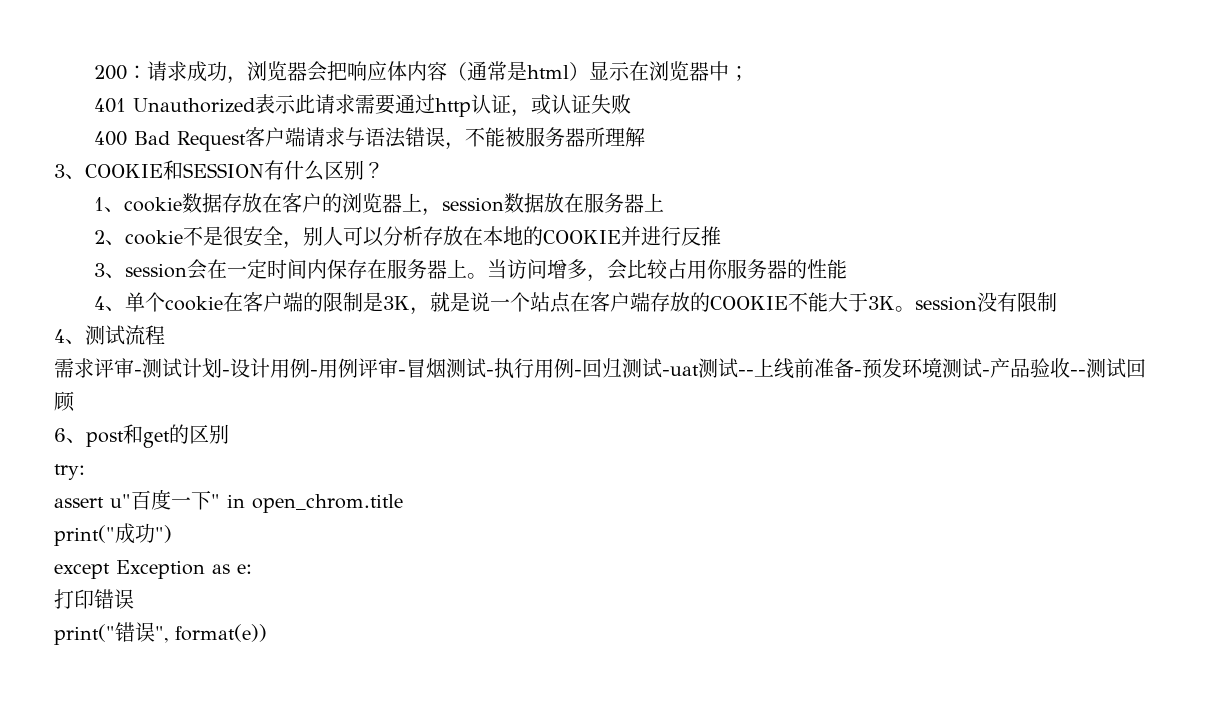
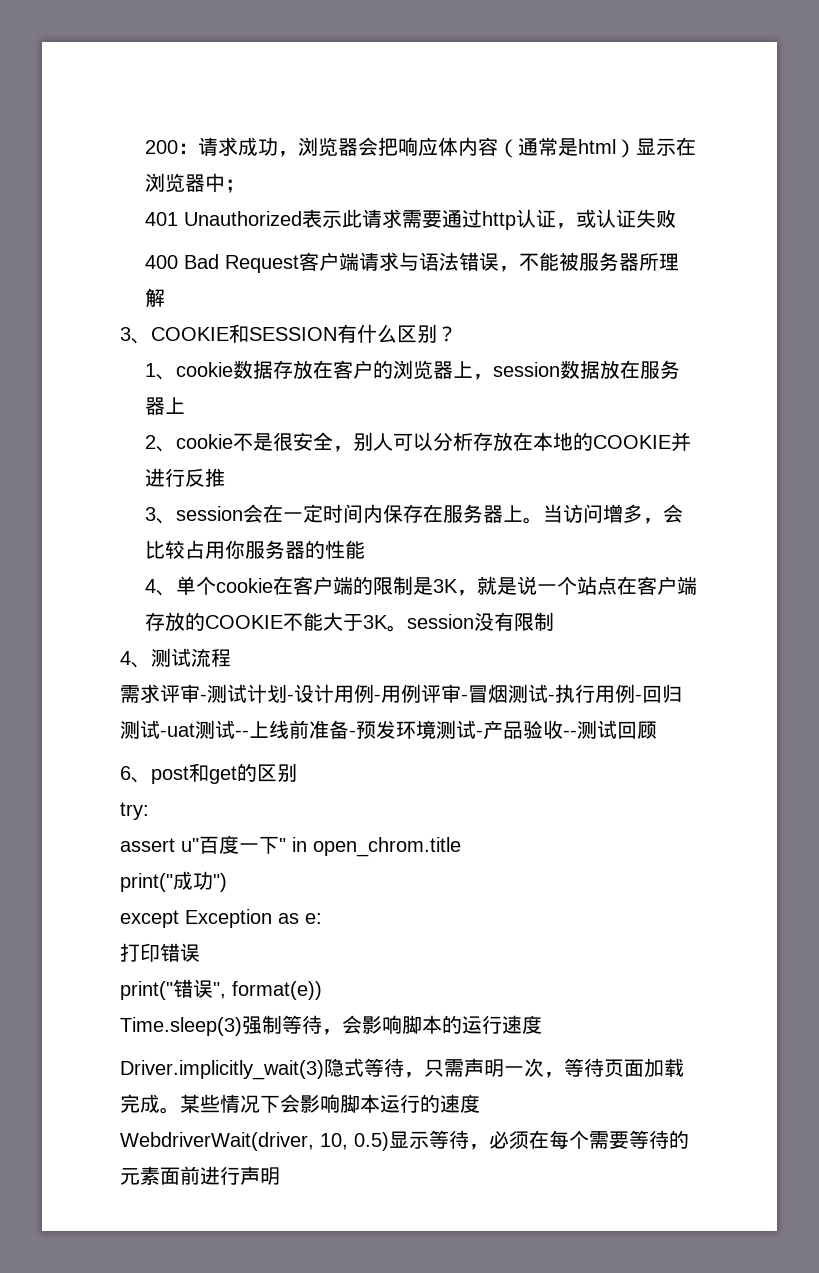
(267, 633) none -> [120,1015,542,1036] [120,1058,684,1080] [120,1094,480,1114] [120,1130,689,1151] [120,1166,280,1185] // Time.sleep(3)强制等待，会影响脚本的运行速度 // Driver.implicitly_wait(3)隐式等待，只需声明一次，等待页面加载完成。某些情况下会影响脚本运行的速度 // WebdriverWait(driver, 10, 0.5)显示等待，必须在每个需要等待的元素面前进行声明

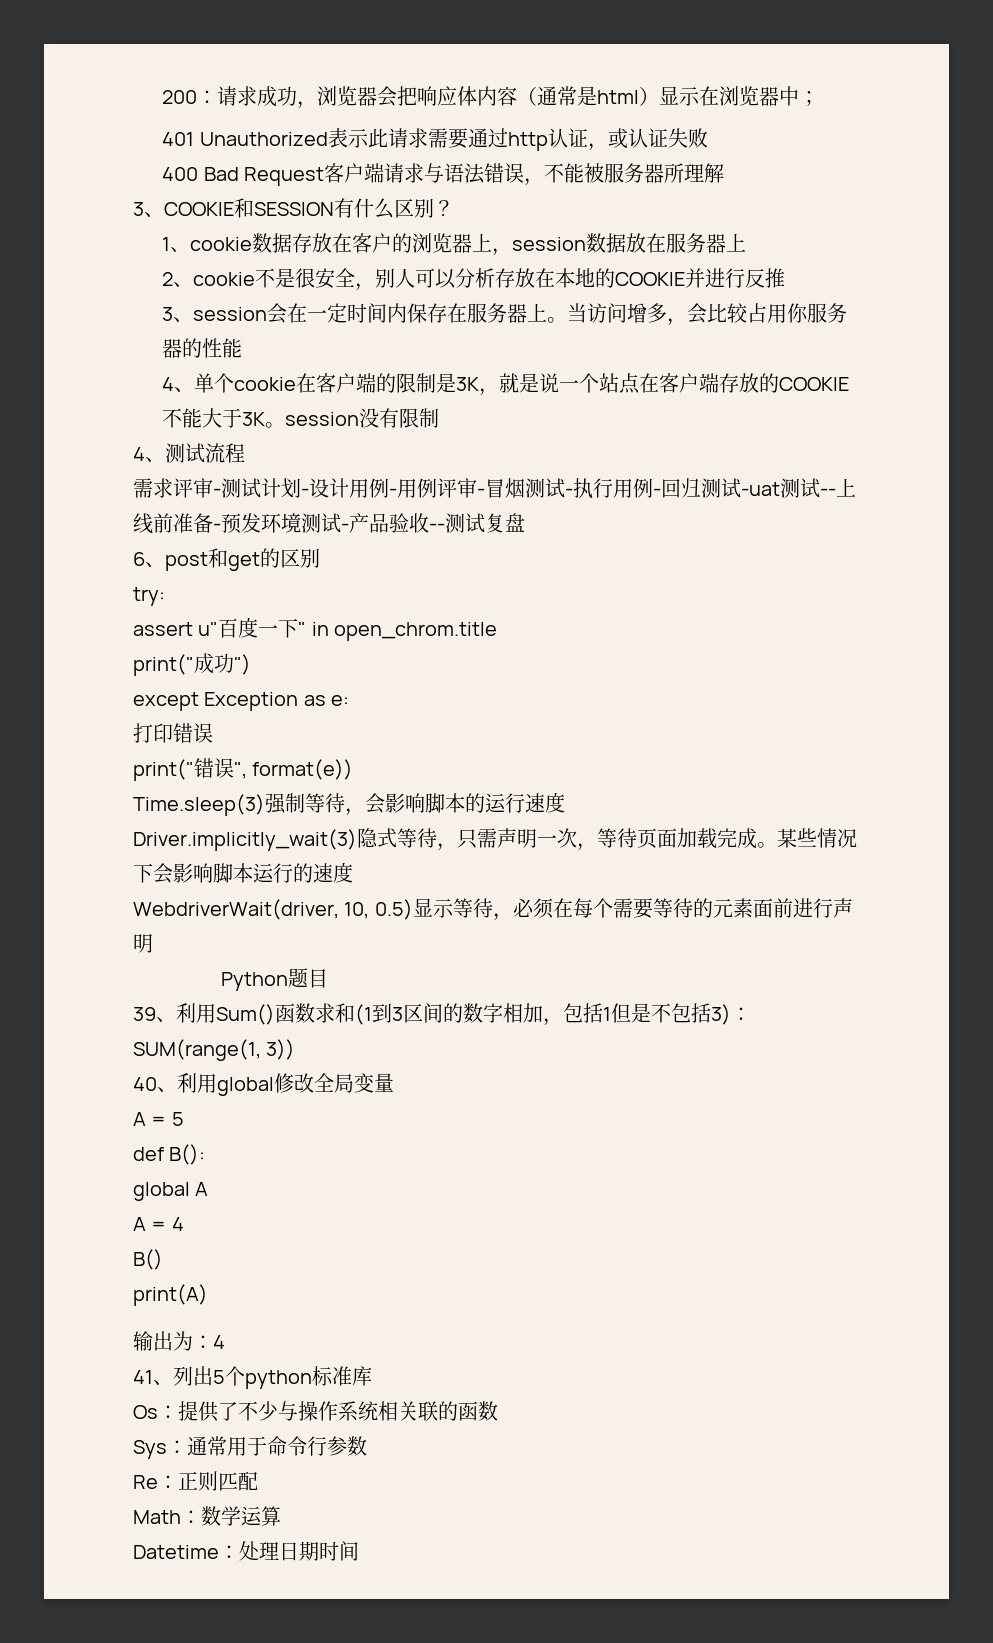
[617,721,657,739] 回顾 -> [485,513,525,533] 复盘
(280, 1176) none -> [220,968,328,991] [133,1003,751,1026] [133,1039,296,1061] [133,1073,394,1096] [133,1112,184,1126] [133,1144,206,1165] [133,1182,209,1201] [133,1217,184,1231] [133,1249,163,1270] [133,1284,208,1306] [133,1331,225,1351] [133,1366,372,1389] [133,1401,498,1422] [133,1436,367,1459] [133,1471,258,1491] [133,1506,281,1526] [133,1541,359,1561] // Python题目 // 39、利用Sum()函数求和(1到3区间的数字相加，包括1但是不包括3)：SUM(range(1, 3)) // 40、利用global修改全局变量 // A = 5 // def B(): // global A // A = 4 // B() // print(A) // 输出为：4 // 41、列出5个python标准库 // Os：提供了不少与操作系统相关联的函数 // Sys：通常用于命令行参数 // Re：正则匹配 // Math：数学运算 // Datetime：处理日期时间

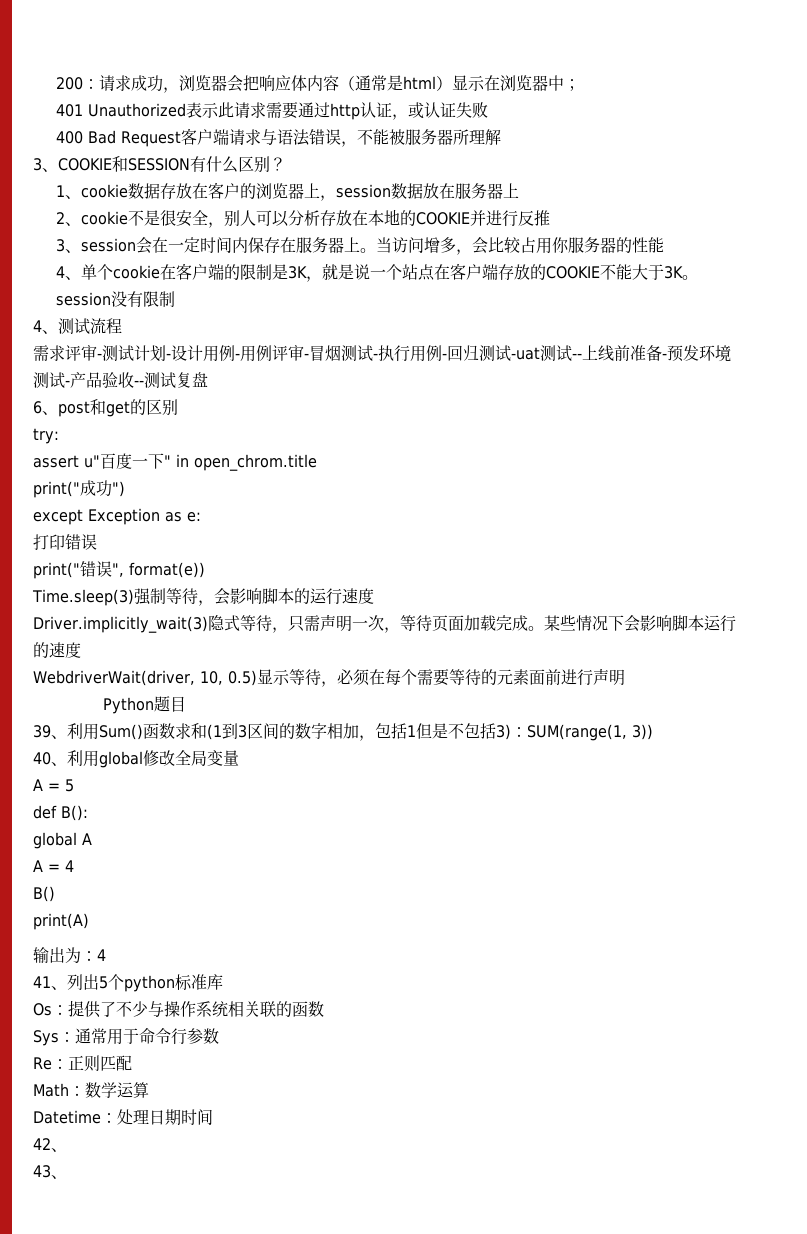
(359, 1551) none -> [33,1138,67,1152] [33,1165,67,1179] // 42、 // 43、

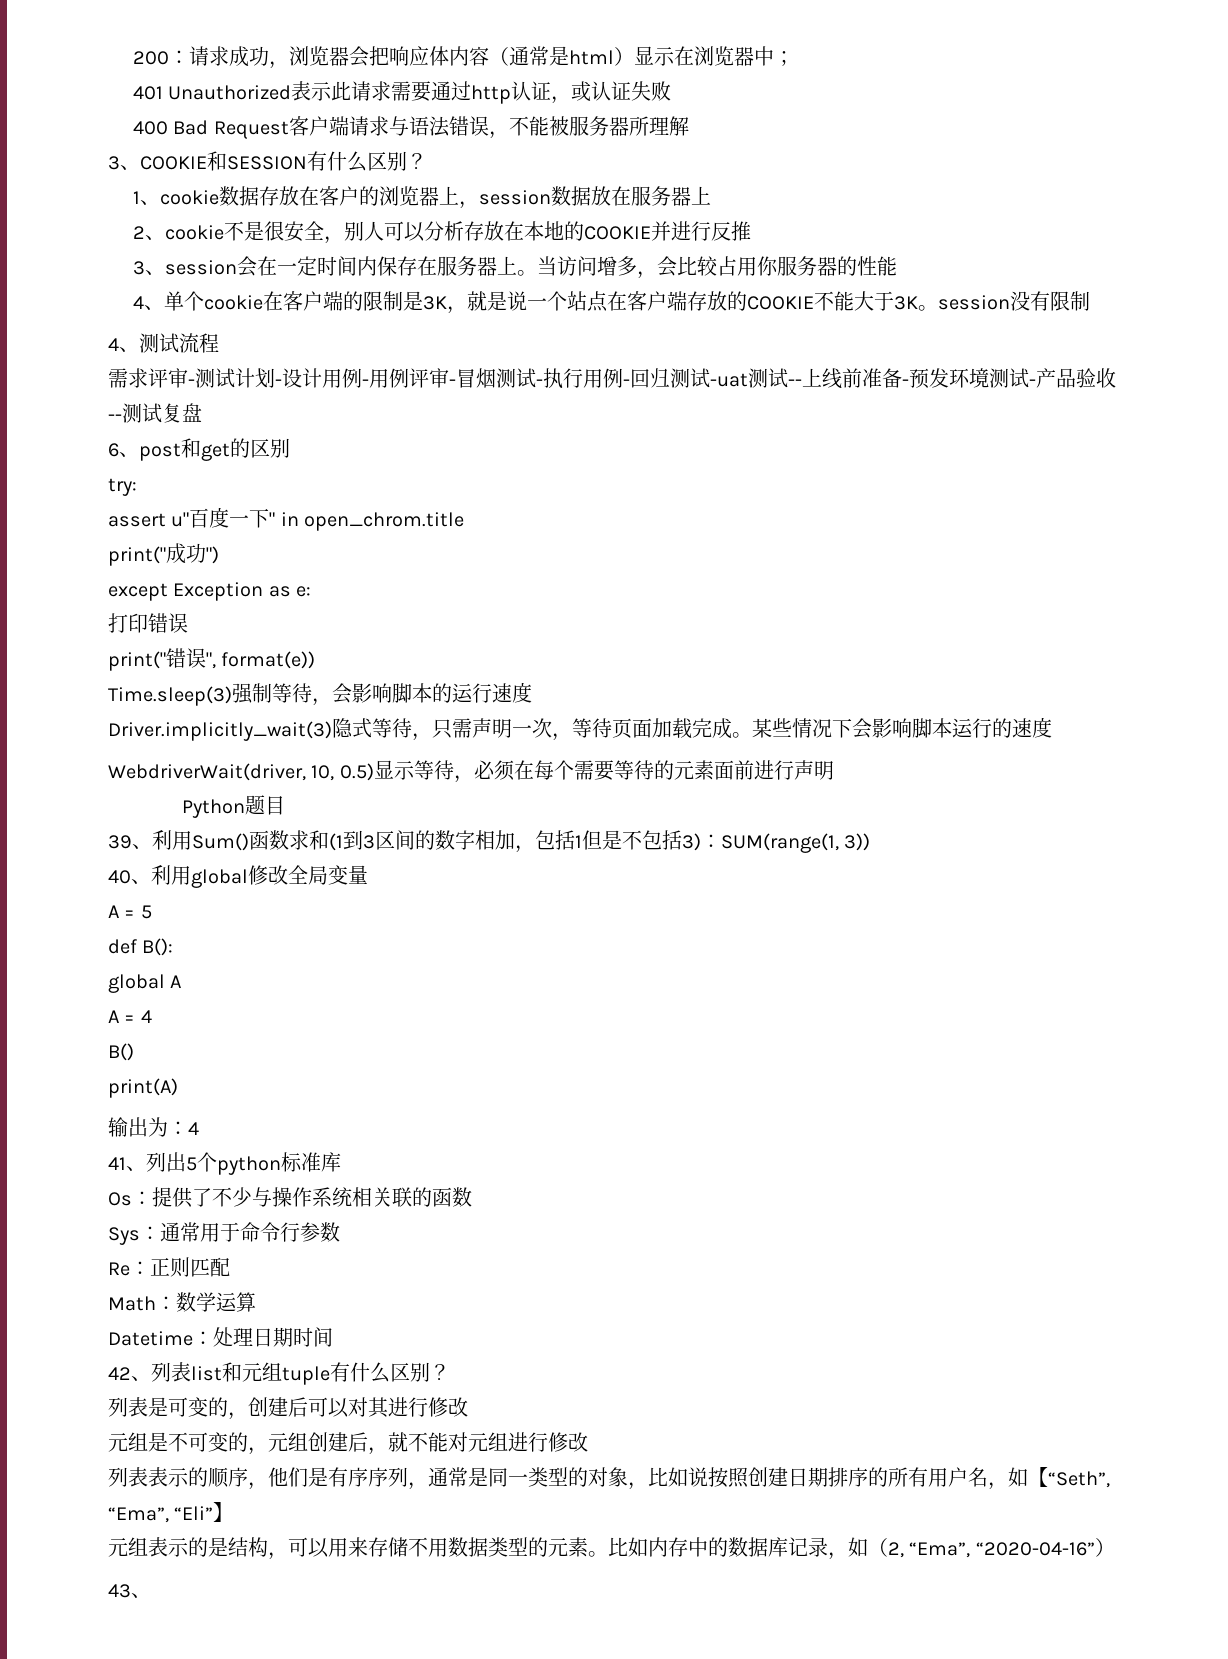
(67, 1150) none -> [151,1362,450,1385] [108,1397,468,1420] [108,1432,588,1455] [108,1467,1110,1490] [108,1502,234,1523] [108,1537,1115,1560] 列表list和元组tuple有什么区别？ // 列表是可变的，创建后可以对其进行修改 // 元组是不可变的，元组创建后，就不能对元组进行修改 // 列表表示的顺序，他们是有序序列，通常是同一类型的对象，比如说按照创建日期排序的所有用户名，如【“Seth”, “Ema”, “Eli”】 // 元组表示的是结构，可以用来存储不用数据类型的元素。比如内存中的数据库记录，如（2, “Ema”, “2020-04-16”）

